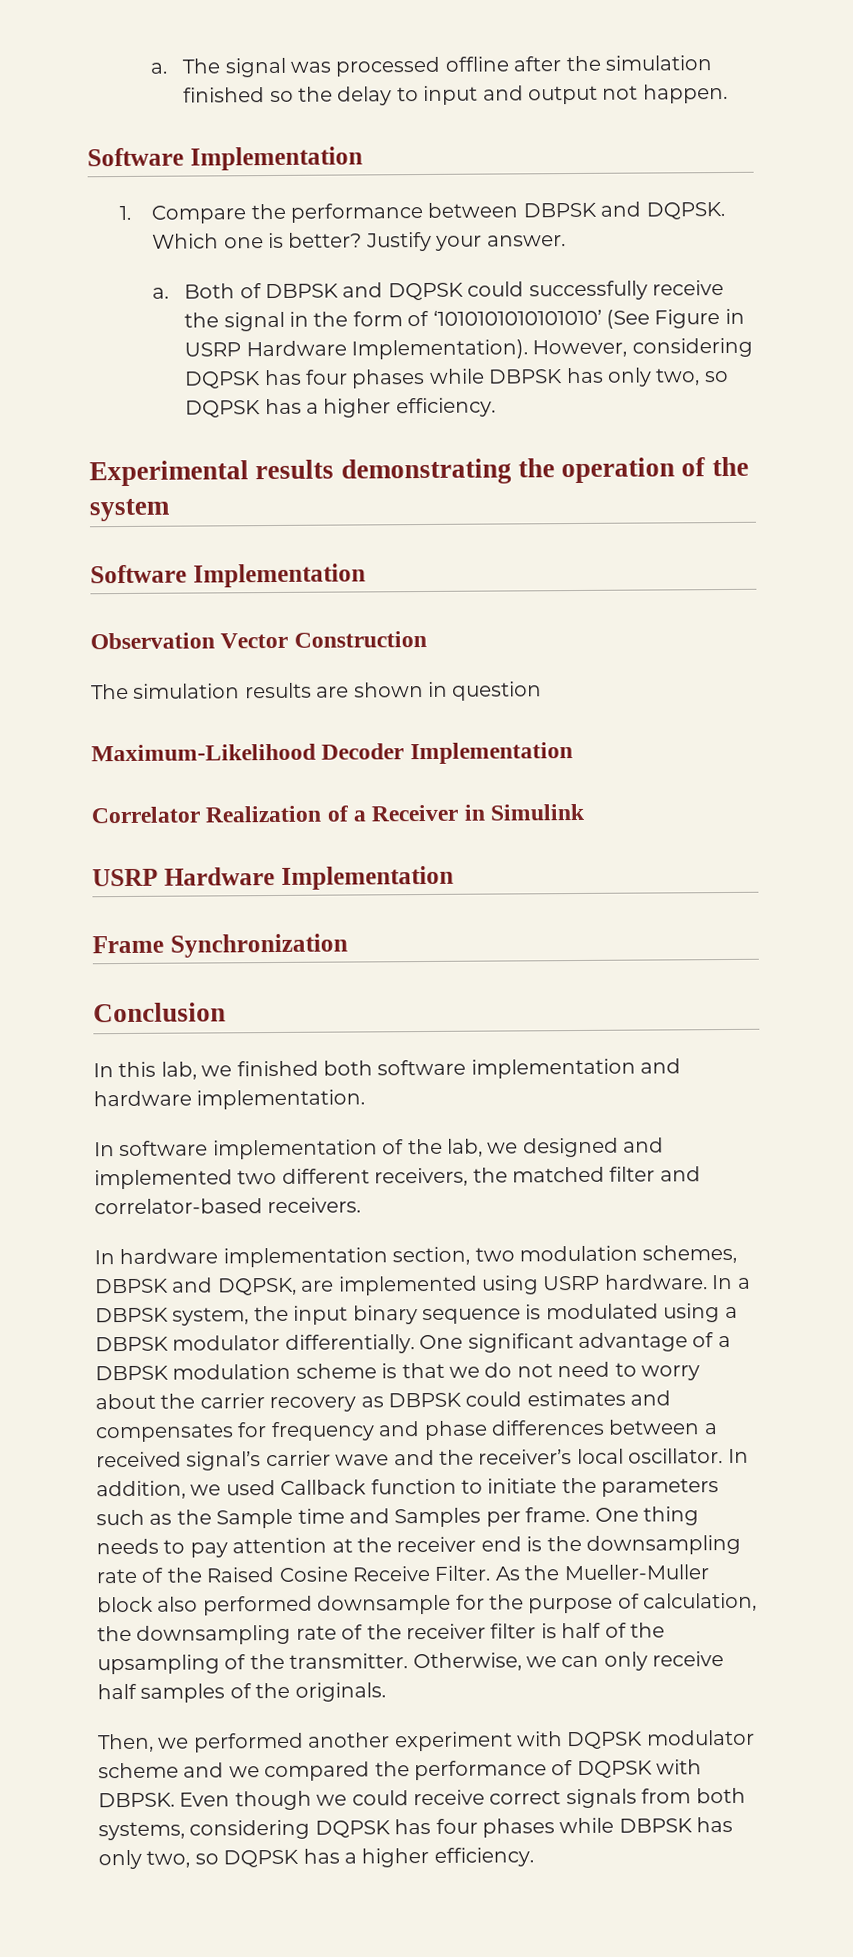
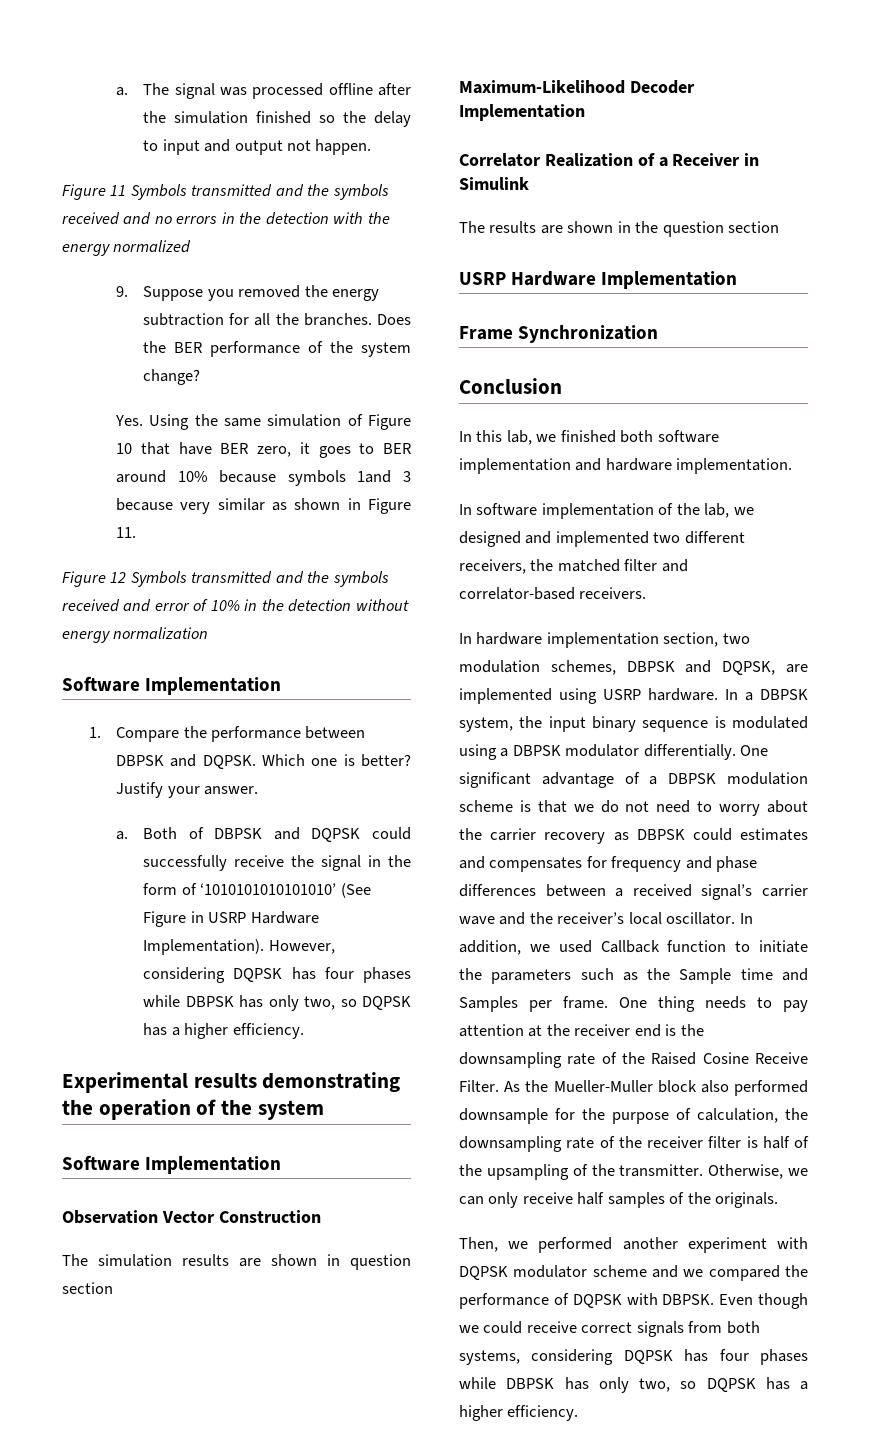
(728, 93) none -> [62,184,389,200] [62,212,390,225] [62,240,192,256] [116,285,379,301] [143,313,412,326] [143,341,411,357] [143,369,201,385] [115,414,411,430] [116,442,412,458] [116,470,411,486] [116,498,411,514] [116,527,137,538] [62,571,389,587] [62,599,409,612] [62,627,209,643] // Figure 11 Symbols transmitted and the symbols received and no errors in the detection with the energy normalized // 9. Suppose you removed the energy subtraction for all the branches. Does the BER performance of the system change? // Yes. Using the same simulation of Figure 10 that have BER zero, it goes to BER around 10% because symbols 1and 3 because very similar as shown in Figure 11. // Figure 12 Symbols transmitted and the symbols received and error of 10% in the detection without energy normalization
(543, 691) none -> [62,1282,113,1294] section
(586, 812) none -> [459,221,780,237] // The results are shown in the question section

